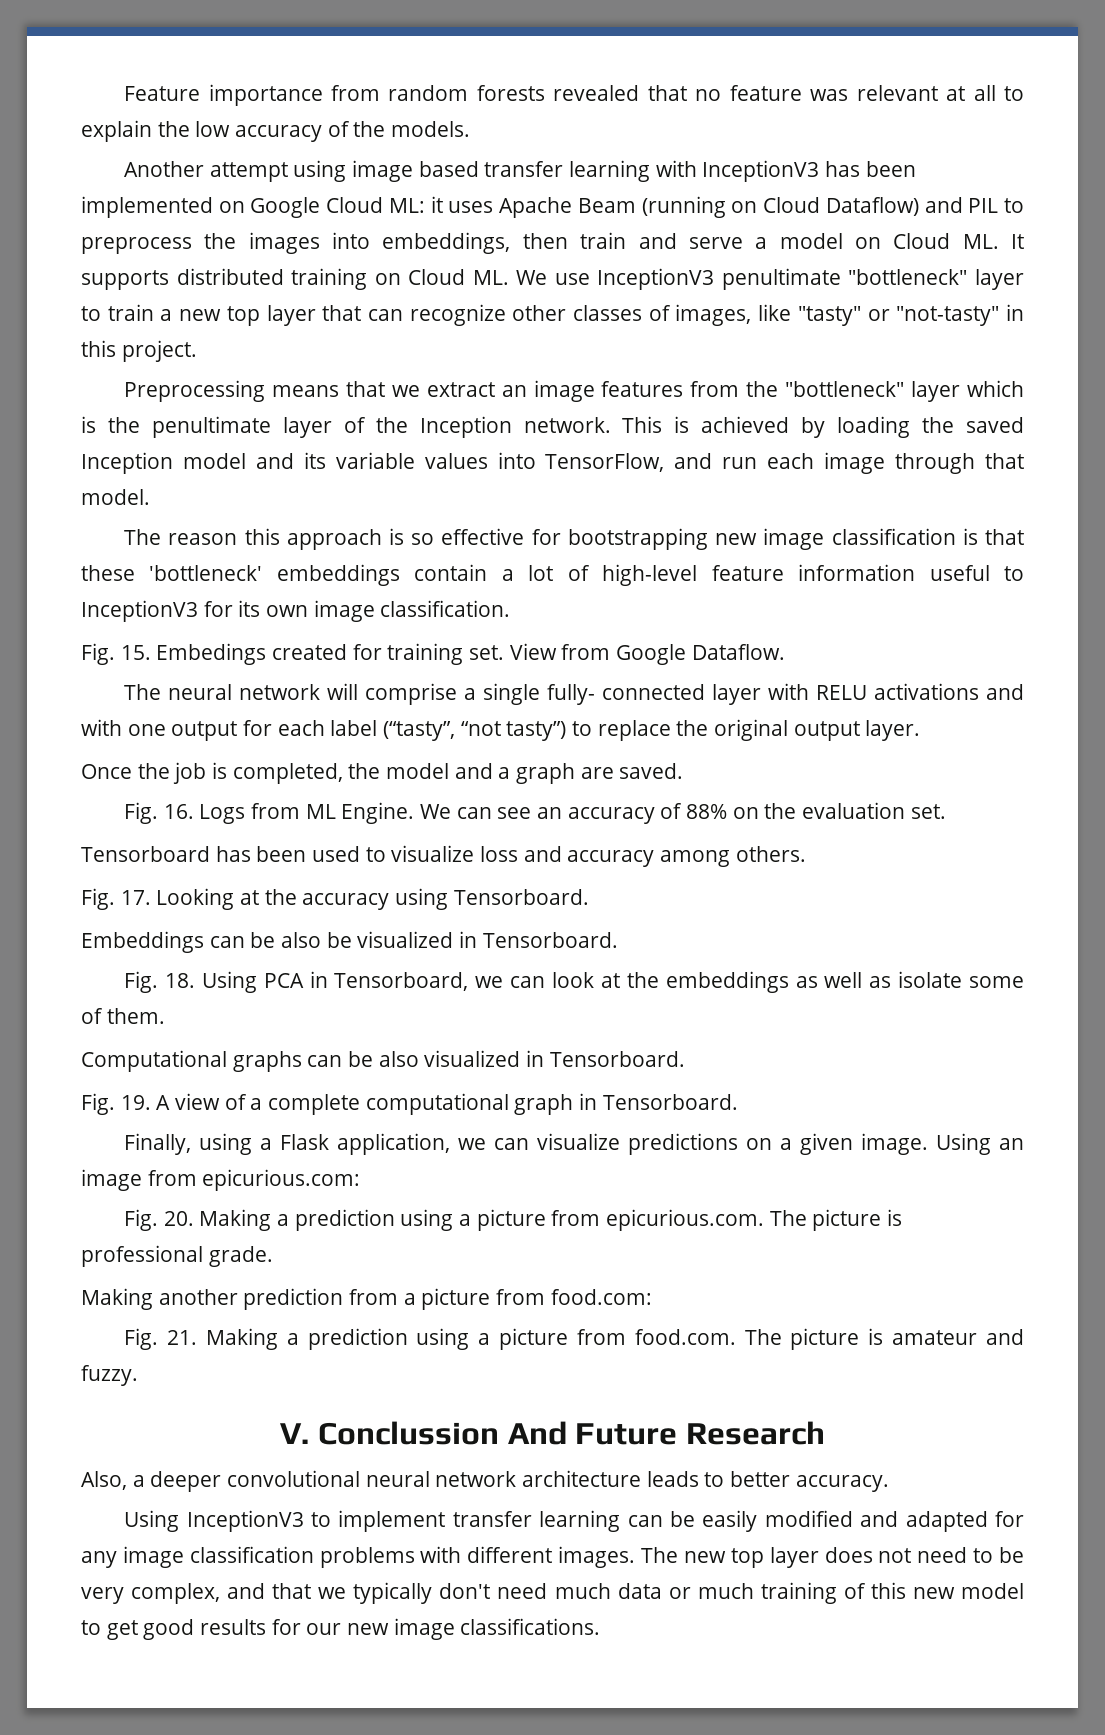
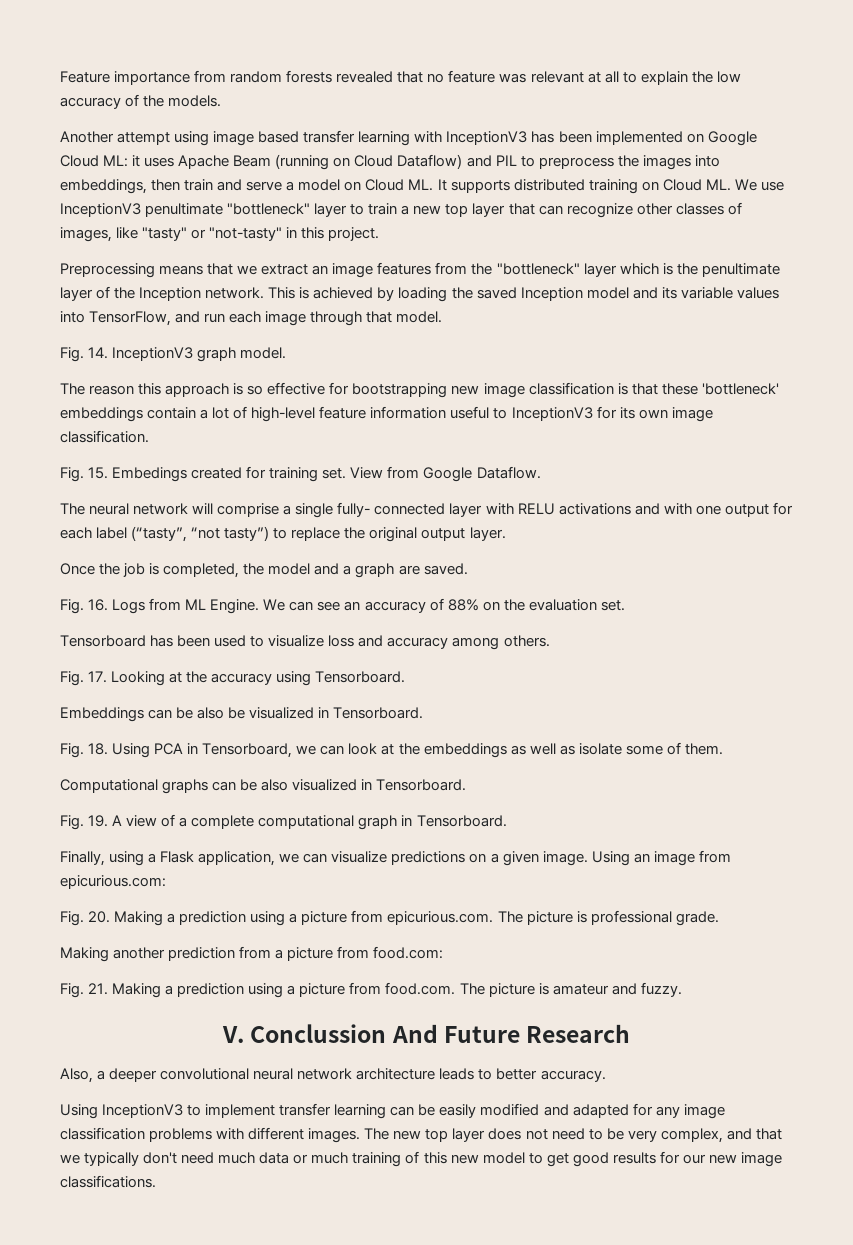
(150, 497) none -> [60,347,287,362] // Fig. 14. InceptionV3 graph model.

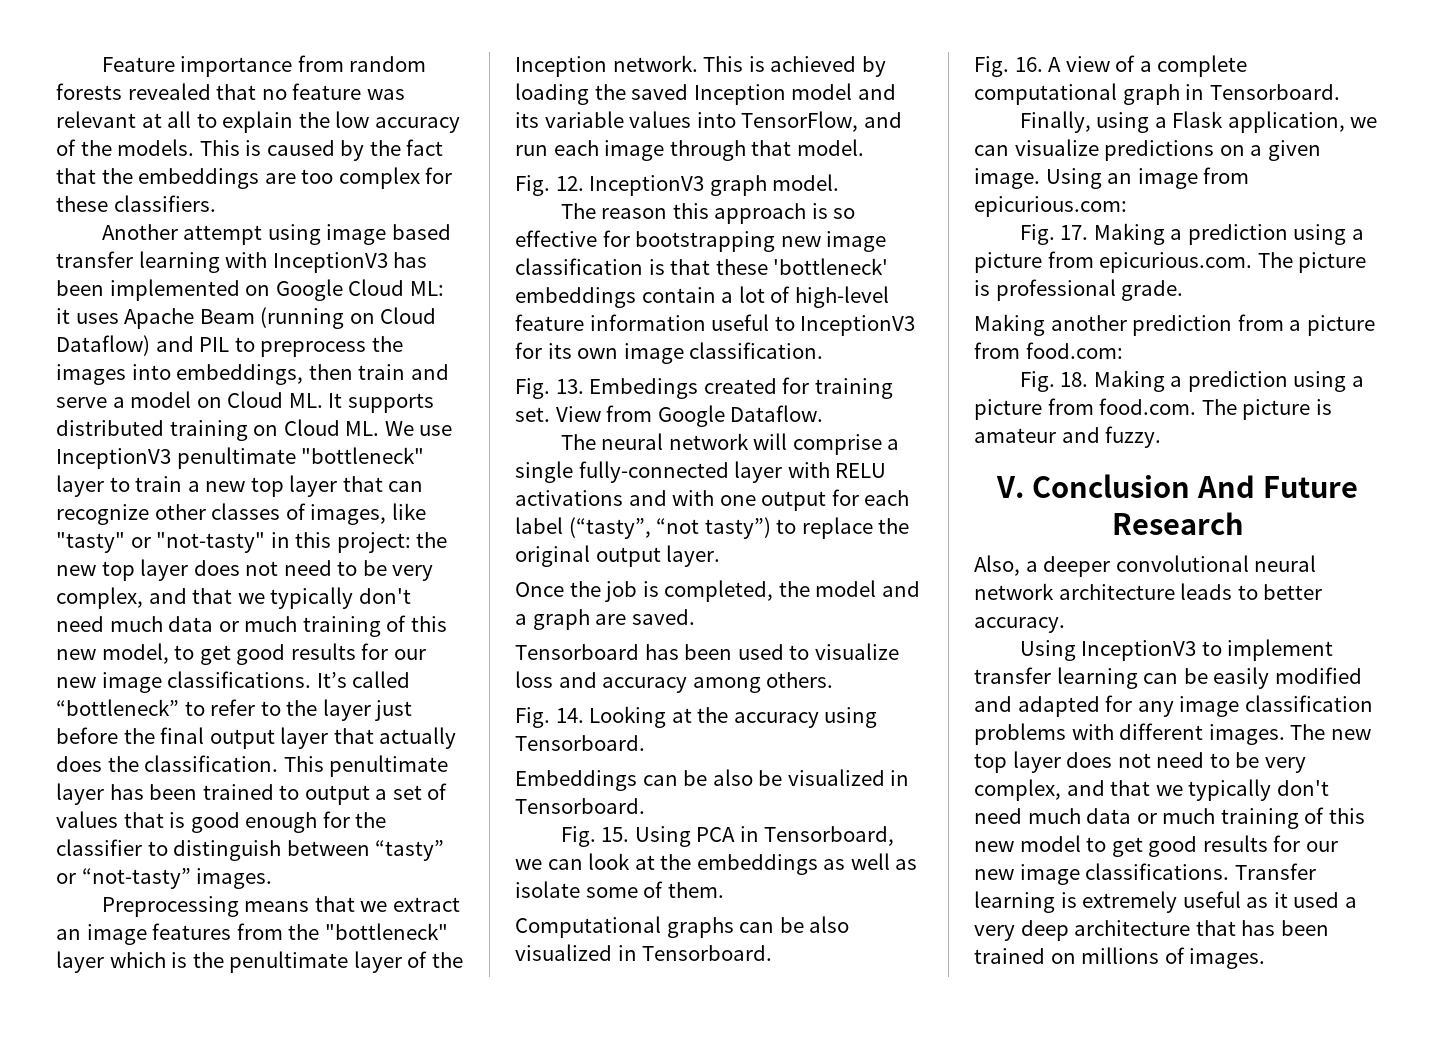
(222, 101) none -> [199,139,444,161] [56,167,453,189] [56,195,216,212] This is caused by the fact that the embeddings are too complex for these classifiers.
[328,227,380,241] project. -> [336,532,448,553] [56,559,434,581] [56,587,411,609] [56,615,447,637] [56,643,426,665] [56,671,411,693] [56,699,413,721] [56,727,457,749] [56,755,449,777] [56,783,448,805] [56,811,387,833] [56,839,445,861] [56,868,273,889] project: the new top layer does not need to be very complex, and that we typically don't need much data or much training of this new model, to get good results for our new image classifications. It’s called “bottleneck” to refer to the layer just before the final output layer that actually does the classification. This penultimate layer has been trained to output a set of values that is good enough for the classifier to distinguish between “tasty” or “not-tasty” images.
[88,347,109,359] 14. -> [555,176,584,191] 12.
[88,467,109,479] 15. -> [555,379,584,394] 13.
[337,502,446,517] fully- connected -> [578,461,729,483] fully-connected
[60,598,625,614] // Fig. 16. Logs from ML Engine. We can see an accuracy of 88% on the evaluation set. -> (695, 617) none
[88,671,108,683] 17. -> [555,708,584,723] 14.
[88,743,109,755] 18. -> [601,827,630,842] 15.
[88,815,109,827] 19. -> [1014,57,1043,72] 16.
[88,911,111,923] 20. -> [1060,225,1089,240] 17.
[88,983,109,995] 21. -> [1060,372,1089,387] 18.
[250,1024,387,1043] Conclussion -> [1032,474,1191,498] Conclusion
(156, 1181) none -> [1234,863,1316,880] [974,891,1357,913] [974,920,1329,941] [974,947,1266,969] Transfer learning is extremely useful as it used a very deep architecture that has been trained on millions of images.

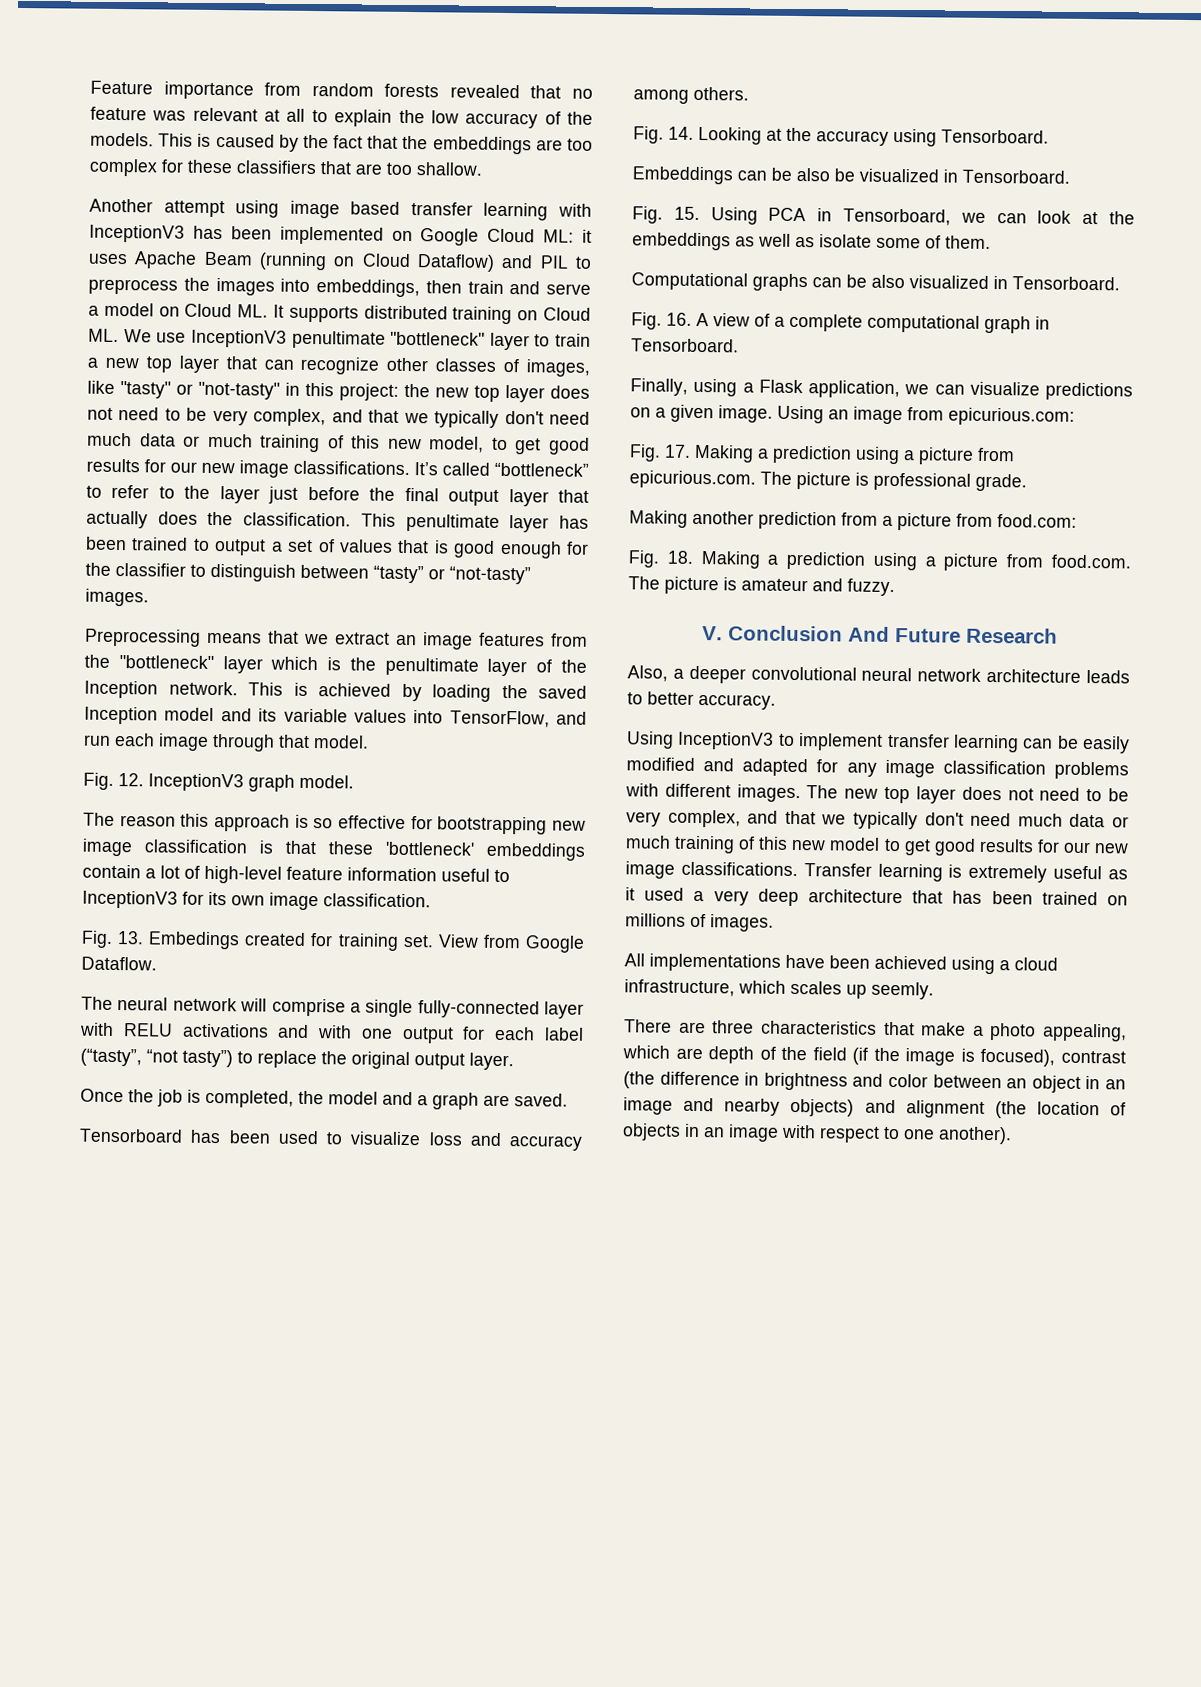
[113,195,216,212] classifiers. -> [236,160,483,176] classifiers that are too shallow.
(1266, 958) none -> [624,953,1058,975] [624,979,934,1000] [624,1019,1127,1042] [622,1045,1126,1067] [623,1071,1126,1093] [623,1097,1126,1119] [622,1123,1012,1145] // All implementations have been achieved using a cloud infrastructure, which scales up seemly. // There are three characteristics that make a photo appealing, which are depth of the field (if the image is focused), contrast (the difference in brightness and color between an object in an image and nearby objects) and alignment (the location of objects in an image with respect to one another).

